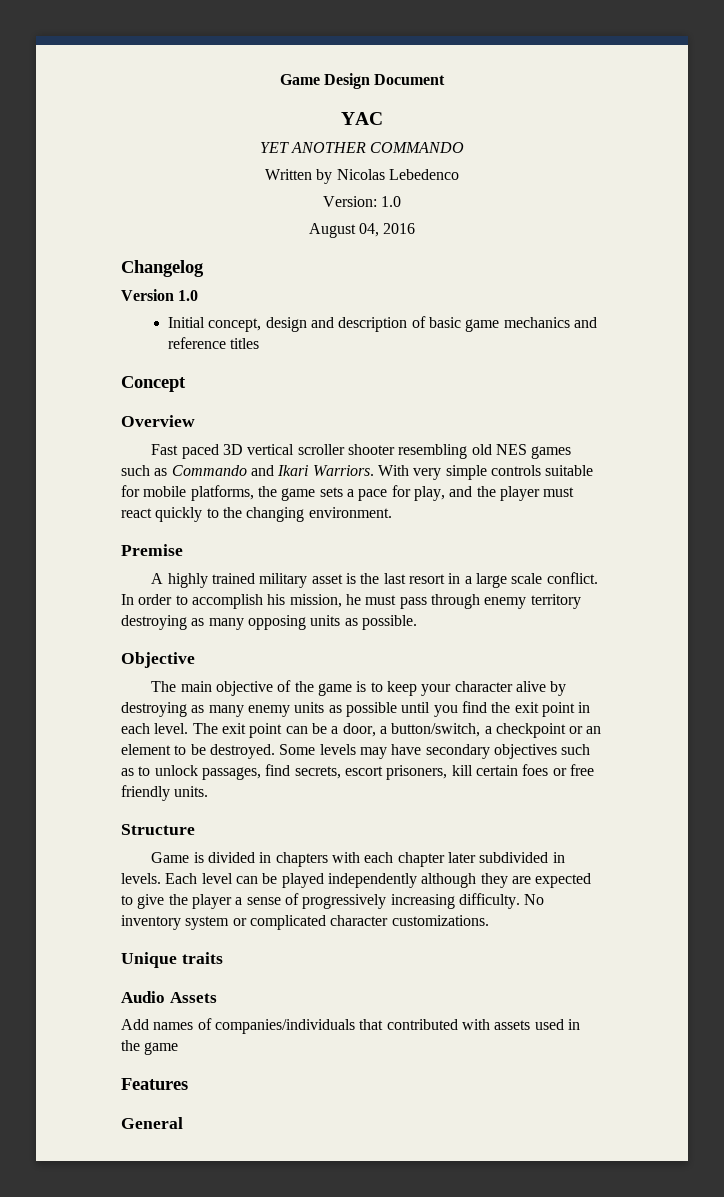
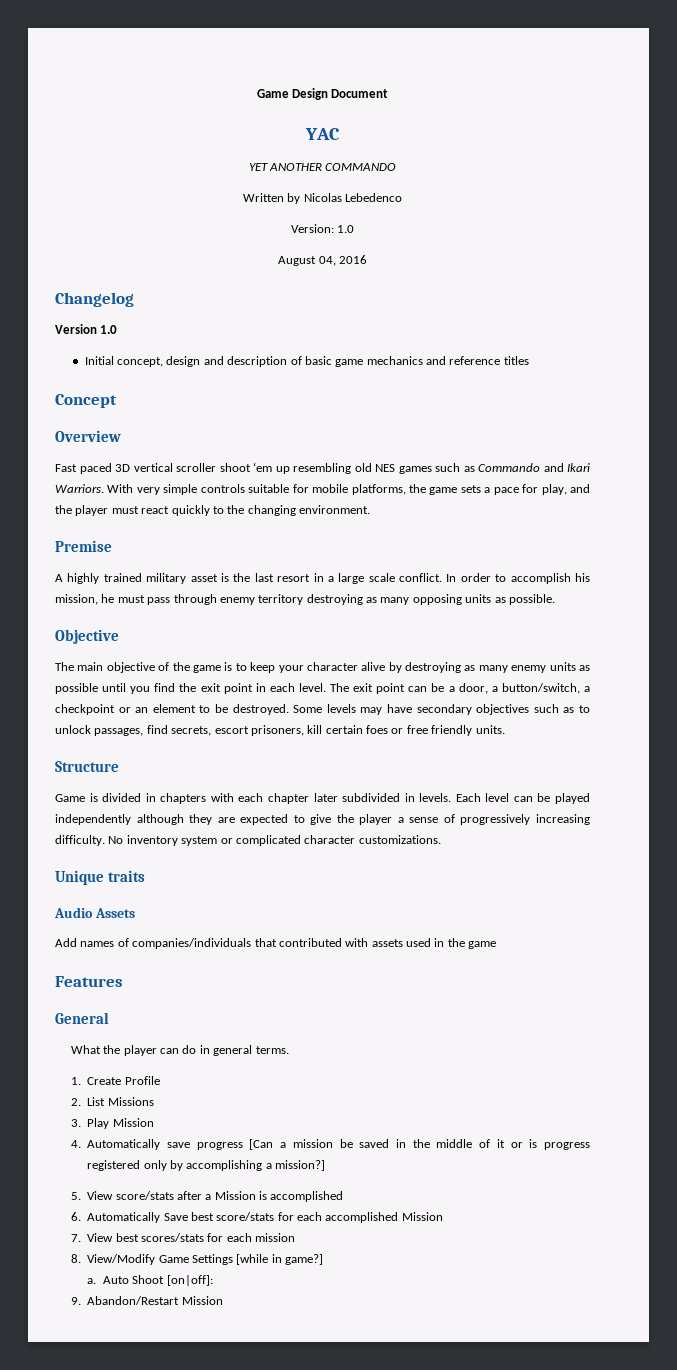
[348,444,396,455] shooter -> [219,462,290,474] shoot ‘em up
(183, 1123) none -> [70,1045,289,1056] [70,1076,160,1085] [70,1097,154,1106] [70,1118,154,1129] [70,1139,591,1150] [87,1160,326,1171] [70,1191,344,1202] [70,1212,443,1223] [70,1233,296,1242] [70,1254,324,1265] [86,1275,213,1286] [70,1296,223,1305] // What the player can do in general terms. // 1. Create Profile // 2. List Missions // 3. Play Mission // 4. Automatically save progress [Can a mission be saved in the middle of it or is progress registered only by accomplishing a mission?] // 5. View score/stats after a Mission is accomplished // 6. Automatically Save best score/stats for each accomplished Mission // 7. View best scores/stats for each mission // 8. View/Modify Game Settings [while in game?] // a. Auto Shoot [on|off]: // 9. Abandon/Restart Mission

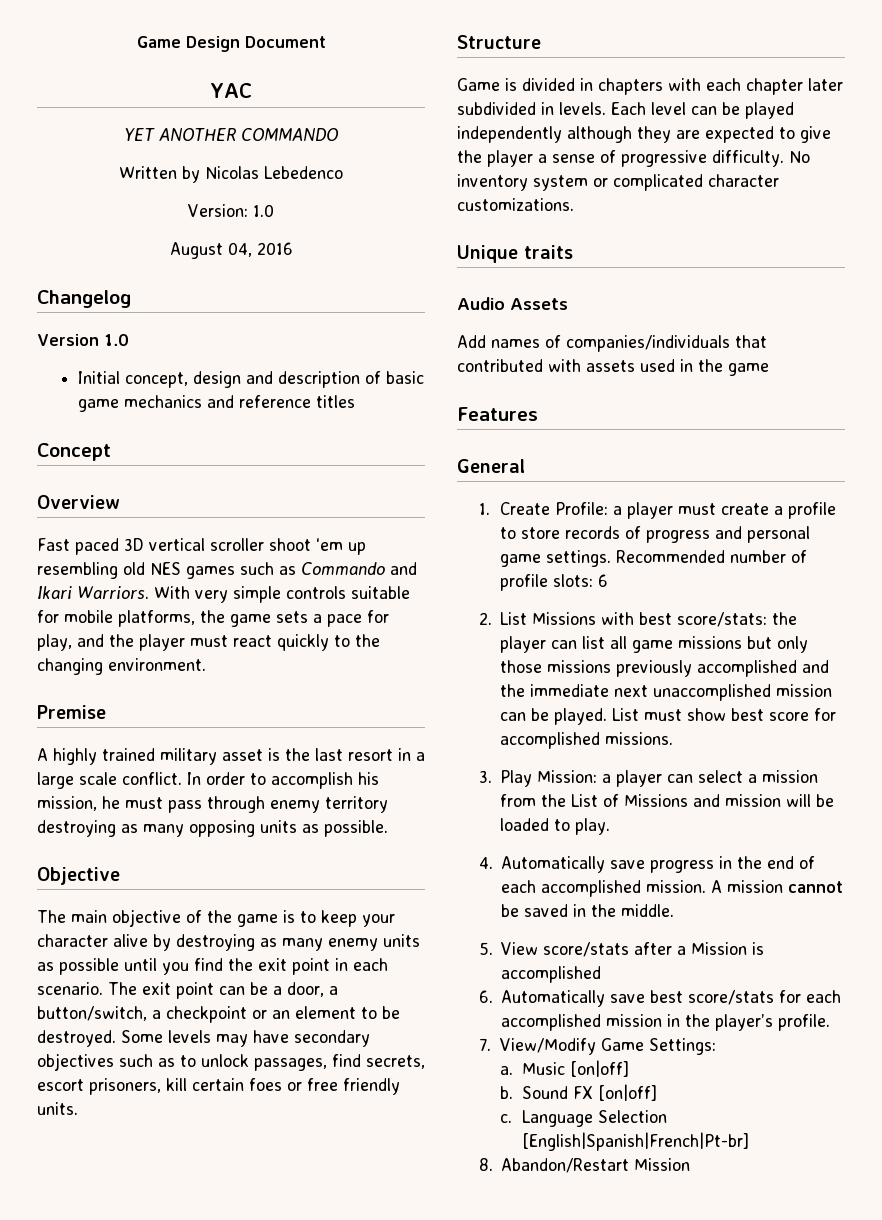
[298,683,326,692] level. -> [37,982,103,995] scenario.
[460,814,591,825] progressively increasing -> [621,150,707,167] progressive
[70,1045,289,1056] [70,1076,160,1085] [70,1097,154,1106] [70,1118,154,1129] [70,1139,591,1150] [87,1160,326,1171] What the player can do in general terms. // 1. Create Profile // 2. List Missions // 3. Play Mission // 4. Automatically save progress [Can a mission be saved in the middle of it or is progress registered only by accomplishing a mission?] -> [478,502,837,519] [500,526,811,543] [500,550,808,567] [500,574,609,591] [478,612,798,627] [500,636,809,653] [500,660,830,677] [500,684,833,701] [500,708,837,725] [500,732,674,749] [478,770,819,787] [500,794,835,807] [500,818,611,835] [478,856,816,873] [501,880,844,897] [501,904,675,917] 1. Create Profile: a player must create a profile to store records of progress and personal game settings. Recommended number of profile slots: 6 // 2. List Missions with best score/stats: the player can list all game missions but only those missions previously accomplished and the immediate next unaccomplished mission can be played. List must show best score for accomplished missions. // 3. Play Mission: a player can select a mission from the List of Missions and mission will be loaded to play. // 4. Automatically save progress in the end of each accomplished mission. A mission cannot be saved in the middle.
[163,1213,188,1221] Save -> [610,994,646,1003] save
[401,1212,443,1221] [70,1233,296,1242] [70,1254,324,1265] [86,1275,213,1286] [70,1297,81,1305] Mission // 7. View best scores/stats for each mission // 8. View/Modify Game Settings [while in game?] // a. Auto Shoot [on|off]: // 9. -> [606,1014,831,1031] [478,1038,717,1055] [500,1060,630,1077] [500,1084,658,1101] [500,1110,667,1127] [521,1132,749,1151] [478,1158,493,1171] mission in the player’s profile. // 7. View/Modify Game Settings: // a. Music [on|off] // b. Sound FX [on|off] // c. Language Selection [English|Spanish|French|Pt-br] // 8.

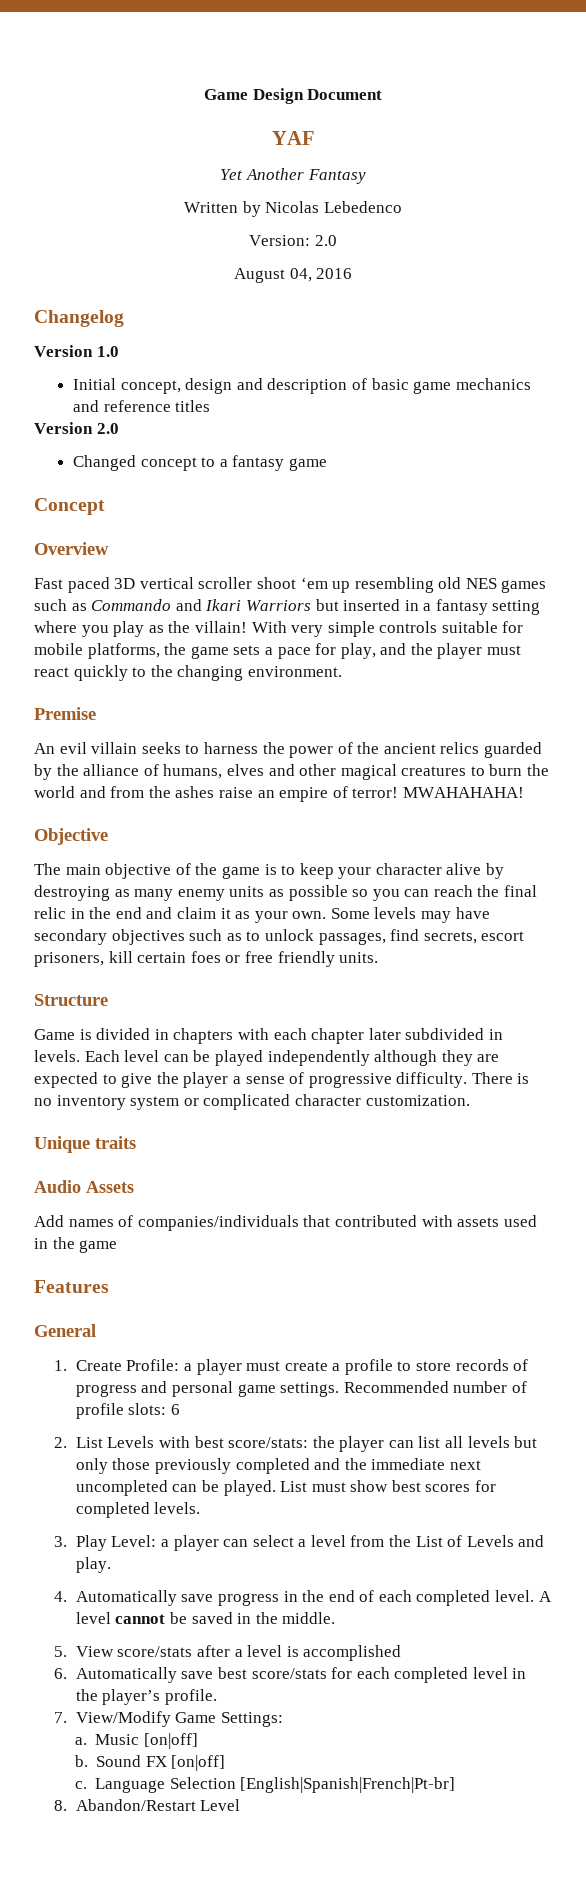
[210,83,253,98] [124,128,339,141] YAC // YET ANOTHER COMMANDO -> [271,131,315,145] [220,168,366,184] YAF // Yet Another Fantasy
[252,204,274,217] 1.0 -> [314,235,337,246] 2.0
(355, 401) none -> [34,422,119,434] [72,455,327,471] // Version 2.0 // Changed concept to a fantasy game
[77,586,149,599] Warriors. -> [245,599,541,615] [34,621,247,637] Warriors but inserted in a fantasy setting where you play as the villain!
[37,748,425,765] [37,772,379,789] [37,796,388,813] [37,820,388,837] A highly trained military asset is the last resort in a large scale conflict. In order to accomplish his mission, he must pass through enemy territory destroying as many opposing units as possible. -> [34,742,543,758] [34,764,550,780] [34,786,524,802] An evil villain seeks to harness the power of the ancient relics guarded by the alliance of humans, elves and other magical creatures to burn the world and from the ashes raise an empire of terror! MWAHAHAHA!
[124,958,388,975] [37,982,338,999] [37,1006,400,1023] [37,1030,116,1047] until you find the exit point in each scenario. The exit point can be a door, a button/switch, a checkpoint or an element to be destroyed. -> [352,885,538,901] [34,907,327,923] so you can reach the final relic in the end and claim it as your own.
[789,151,810,163] No -> [471,1072,530,1084] [34,1098,52,1106] There is no
[457,198,574,211] customizations. -> [365,1095,470,1106] customization.
[532,612,597,625] Missions -> [107,1436,155,1448] Levels
[632,636,743,653] game missions -> [467,1436,510,1448] levels
[547,660,798,677] missions previously accomplished -> [154,1458,310,1474] previously completed
[653,684,833,701] unaccomplished mission -> [75,1480,168,1496] uncompleted
[769,708,837,721] [500,732,674,749] score for accomplished missions. -> [425,1480,497,1492] [75,1502,201,1518] scores for completed levels.
[537,770,598,783] Mission: -> [111,1535,157,1547] Level:
[762,770,819,783] mission -> [310,1535,346,1547] level
[624,794,835,807] [500,818,571,831] Missions and mission will be loaded to -> [466,1535,545,1547] Levels and
[541,880,784,897] accomplished mission. A mission -> [416,1590,552,1606] [75,1612,111,1624] completed level. A level
[691,942,748,955] Mission -> [247,1645,283,1657] level
[501,1014,663,1031] accomplished mission -> [394,1667,508,1683] completed level
[634,1158,691,1171] Mission -> [200,1799,241,1811] Level

